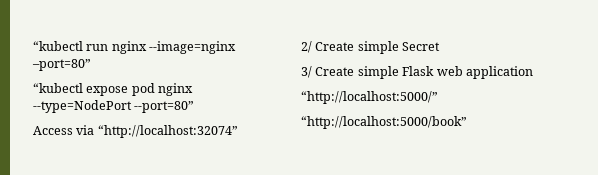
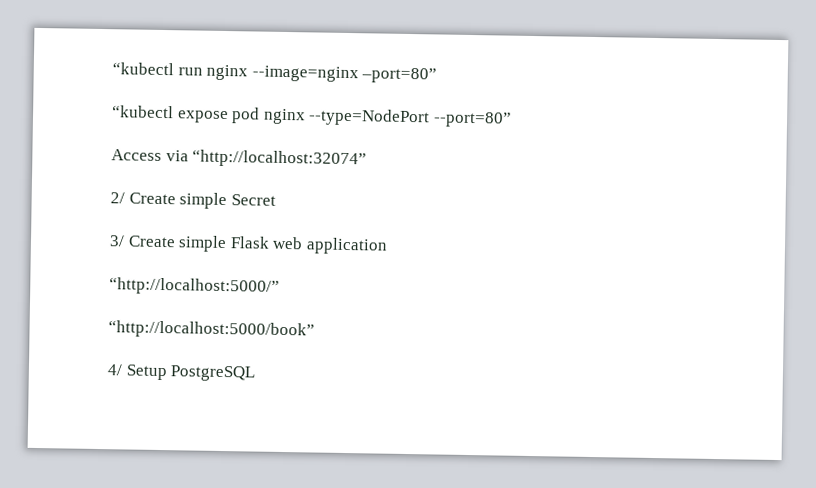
(467, 122) none -> [107,364,256,382] // 4/ Setup PostgreSQL

